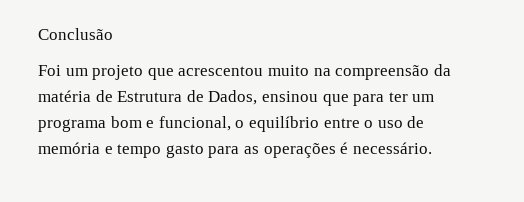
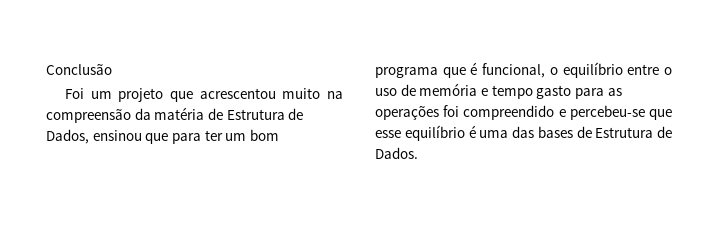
[38,116,155,132] programa bom e -> [249,129,279,141] [375,62,478,78] bom programa que é
[340,142,432,154] é necessário. -> [443,105,672,120] [375,125,672,141] [375,147,418,159] foi compreendido e percebeu-se que esse equilíbrio é uma das bases de Estrutura de Dados.

